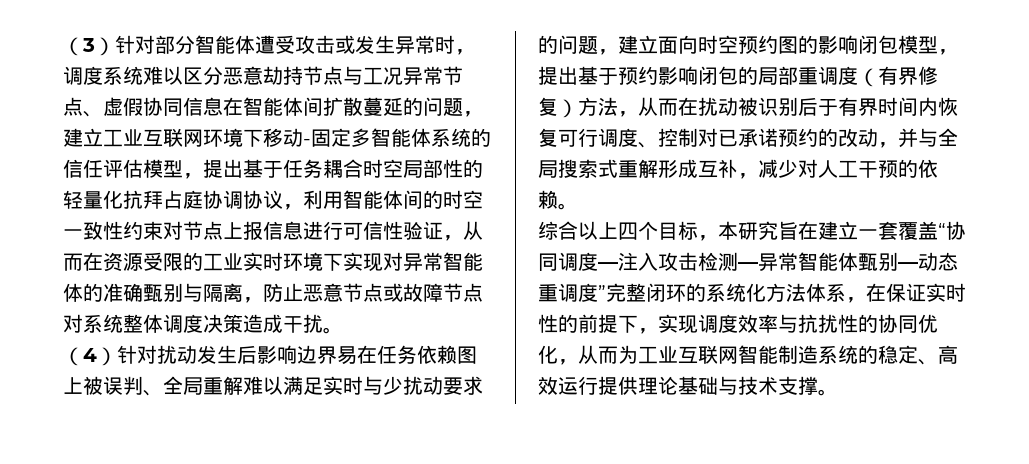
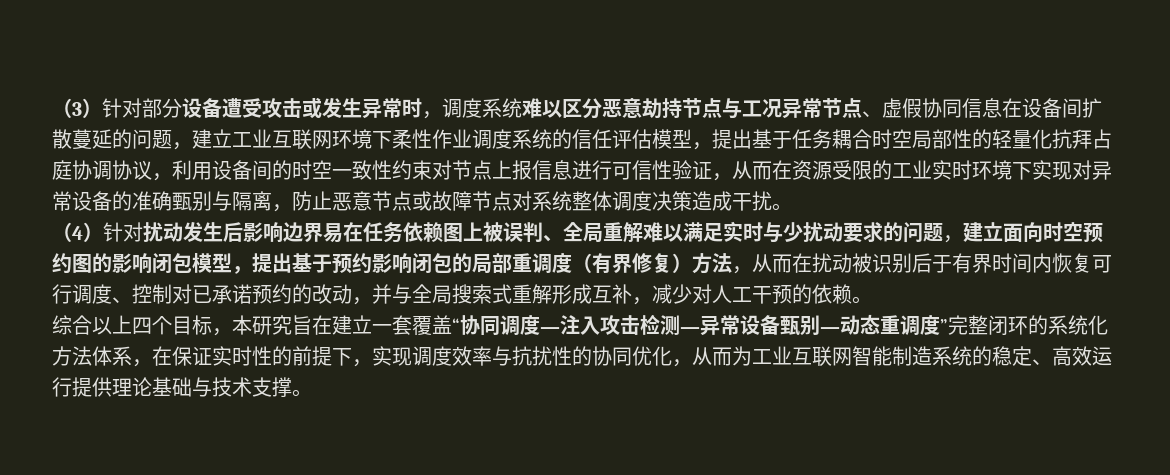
[195,35,255,54] 智能体 -> [182,98,222,118] 设备
[243,97,303,116] 智能体 -> [1022,98,1062,118] 设备
[263,128,431,147] 移动-固定多智能体 -> [392,129,512,149] 柔性作业调度
[343,190,403,209] 智能体 -> [212,160,252,180] 设备
[443,252,483,271] [63,283,83,302] 智能体 -> [72,191,112,211] 设备
[798,252,858,271] 智能体 -> [740,315,780,335] 设备

